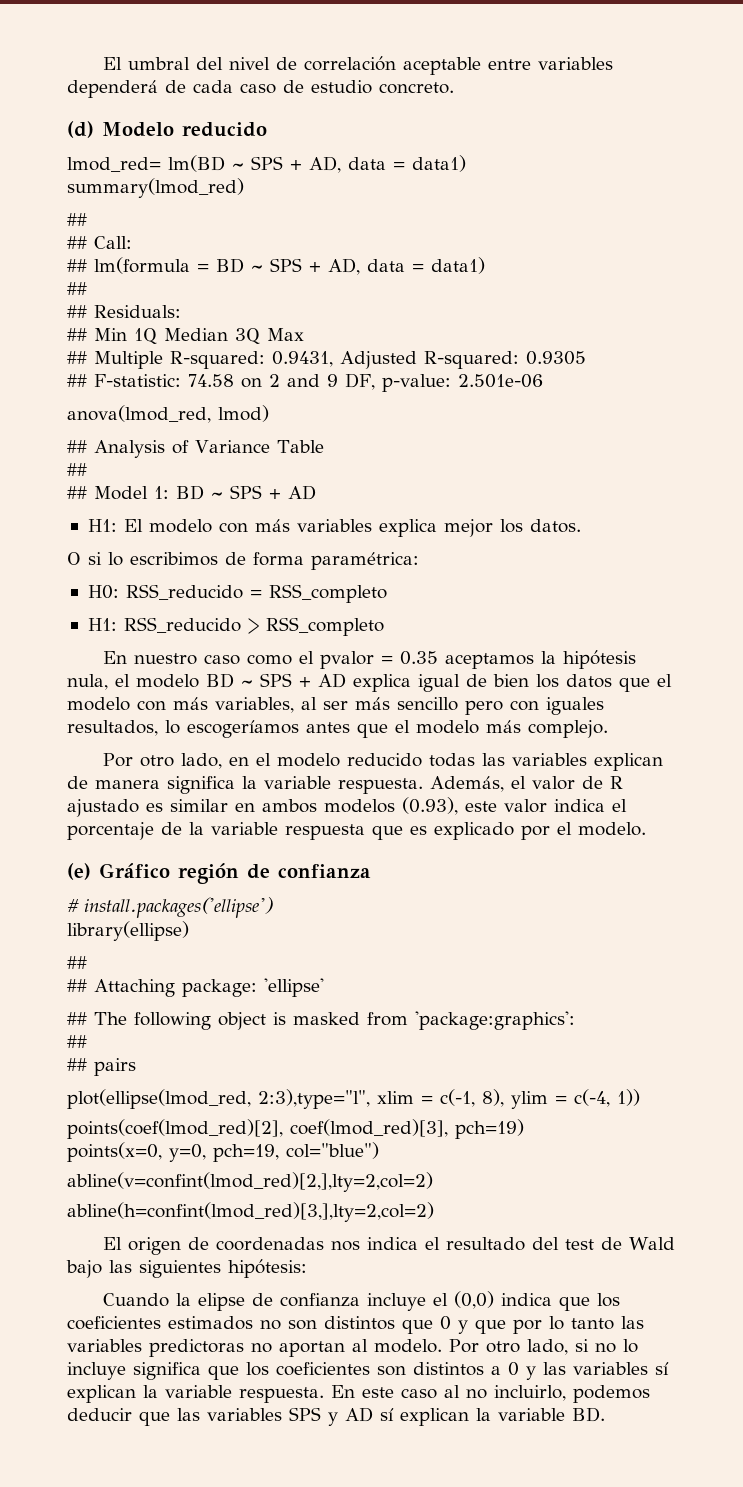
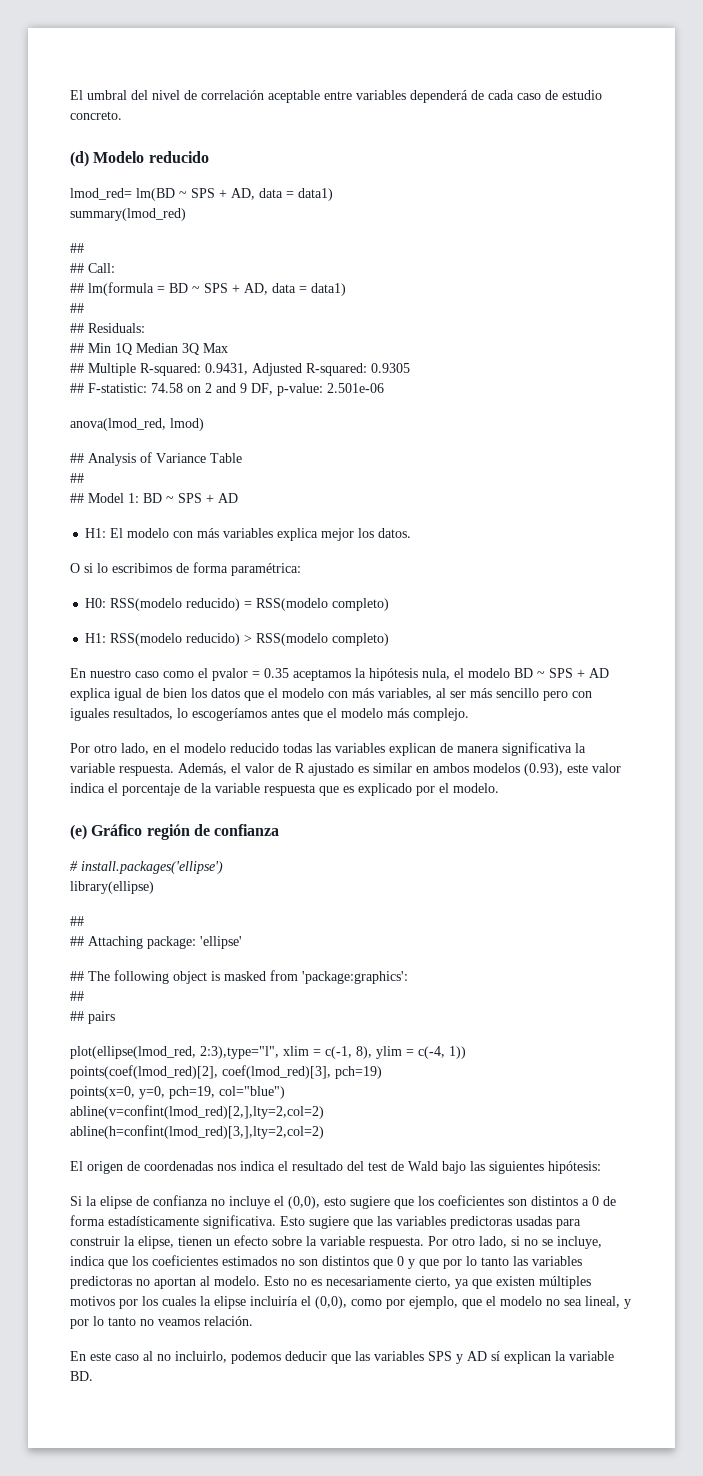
[125,584,387,603] [87,617,384,636] RSS_reducido = RSS_completo // H1: RSS_reducido > RSS_completo -> [110,598,390,611] [85,633,390,646] RSS(modelo reducido) = RSS(modelo completo) // H1: RSS(modelo reducido) > RSS(modelo completo)
[167,776,235,794] significa -> [502,742,572,756] significativa
[103,1293,170,1307] Cuando -> [70,1196,82,1206] Si
(361, 1300) none -> [211,1199,225,1206] no
[454,1291,495,1309] (0,0) -> [288,1195,616,1209] [70,1215,581,1229] [70,1235,602,1249] (0,0), esto sugiere que los coeficientes son distintos a 0 de forma estadísticamente significativa. Esto sugiere que las variables predictoras usadas para construir la elipse, tienen un efecto sobre la variable respuesta. Por otro lado, si no se incluye,
[449,1339,638,1355] [67,1362,669,1380] [67,1385,324,1403] Por otro lado, si no lo incluye significa que los coeficientes son distintos a 0 y las variables sí explican la variable respuesta. -> [264,1276,591,1289] [70,1296,631,1309] [70,1316,253,1329] Esto no es necesariamente cierto, ya que existen múltiples motivos por los cuales la elipse incluiría el (0,0), como por ejemplo, que el modelo no sea lineal, y por lo tanto no veamos relación. //

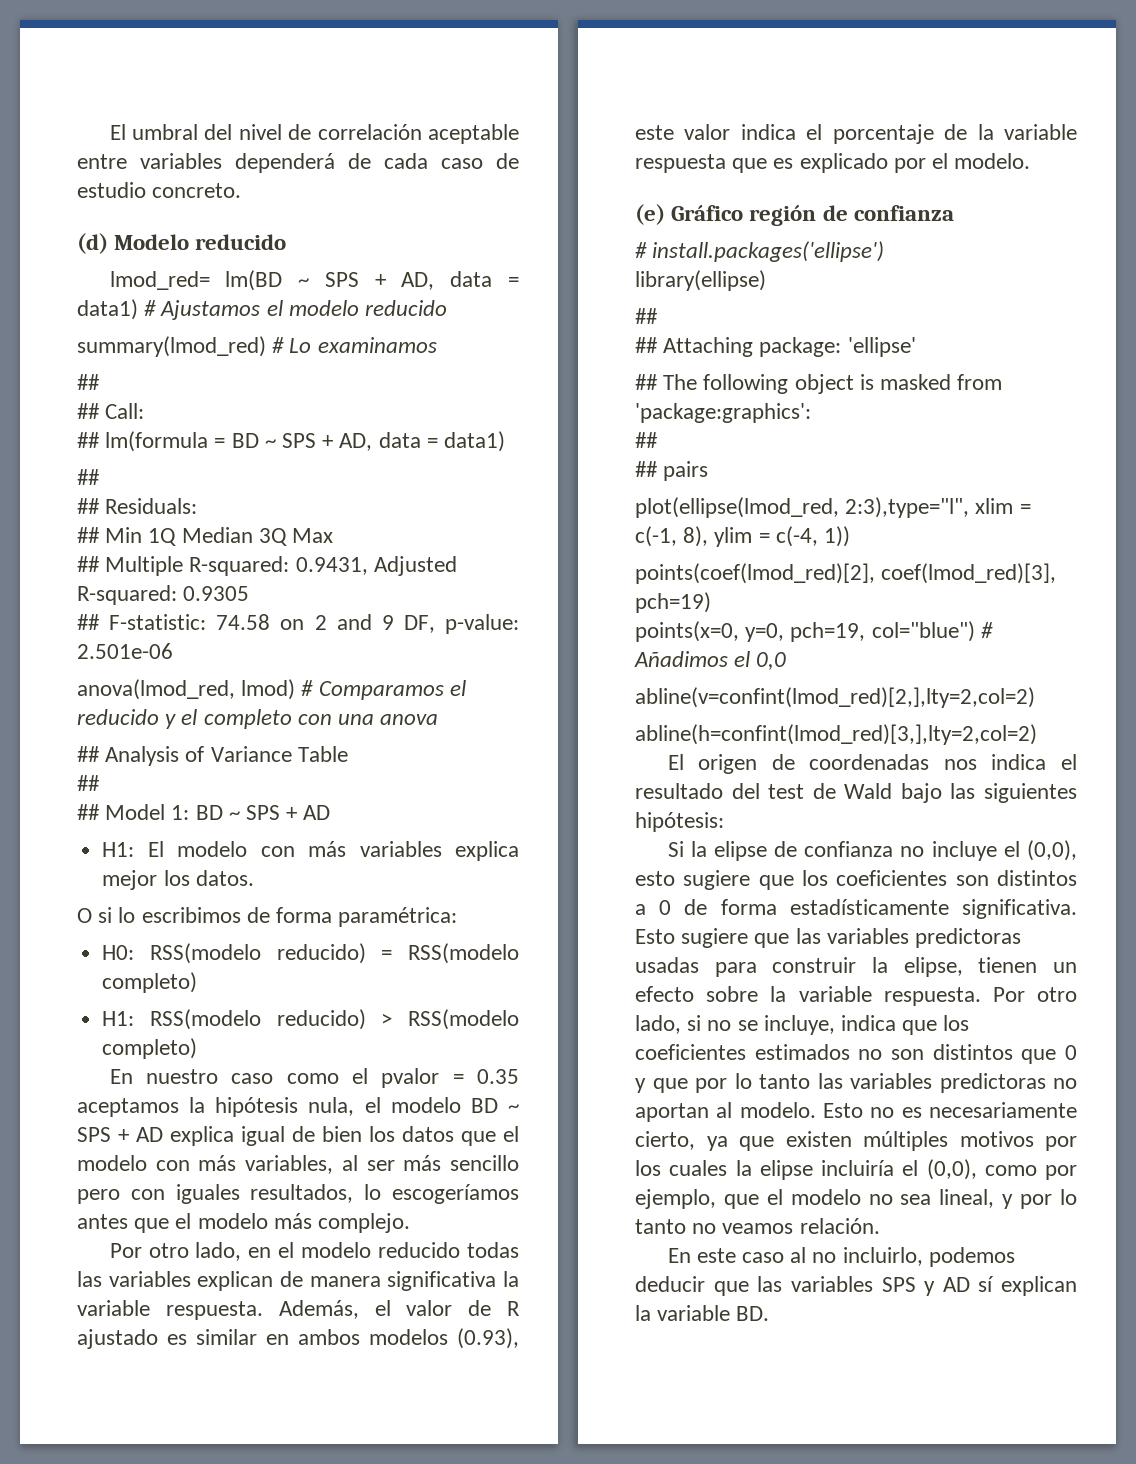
[70,208,186,221] // summary(lmod_red) -> [144,300,448,320] [77,336,437,357] # Ajustamos el modelo reducido // summary(lmod_red) # Lo examinamos
(204, 424) none -> [301,680,466,700] [77,709,439,729] # Comparamos el reducido y el completo con una anova
(285, 1092) none -> [980,622,993,638] [634,651,787,670] # Añadimos el 0,0

